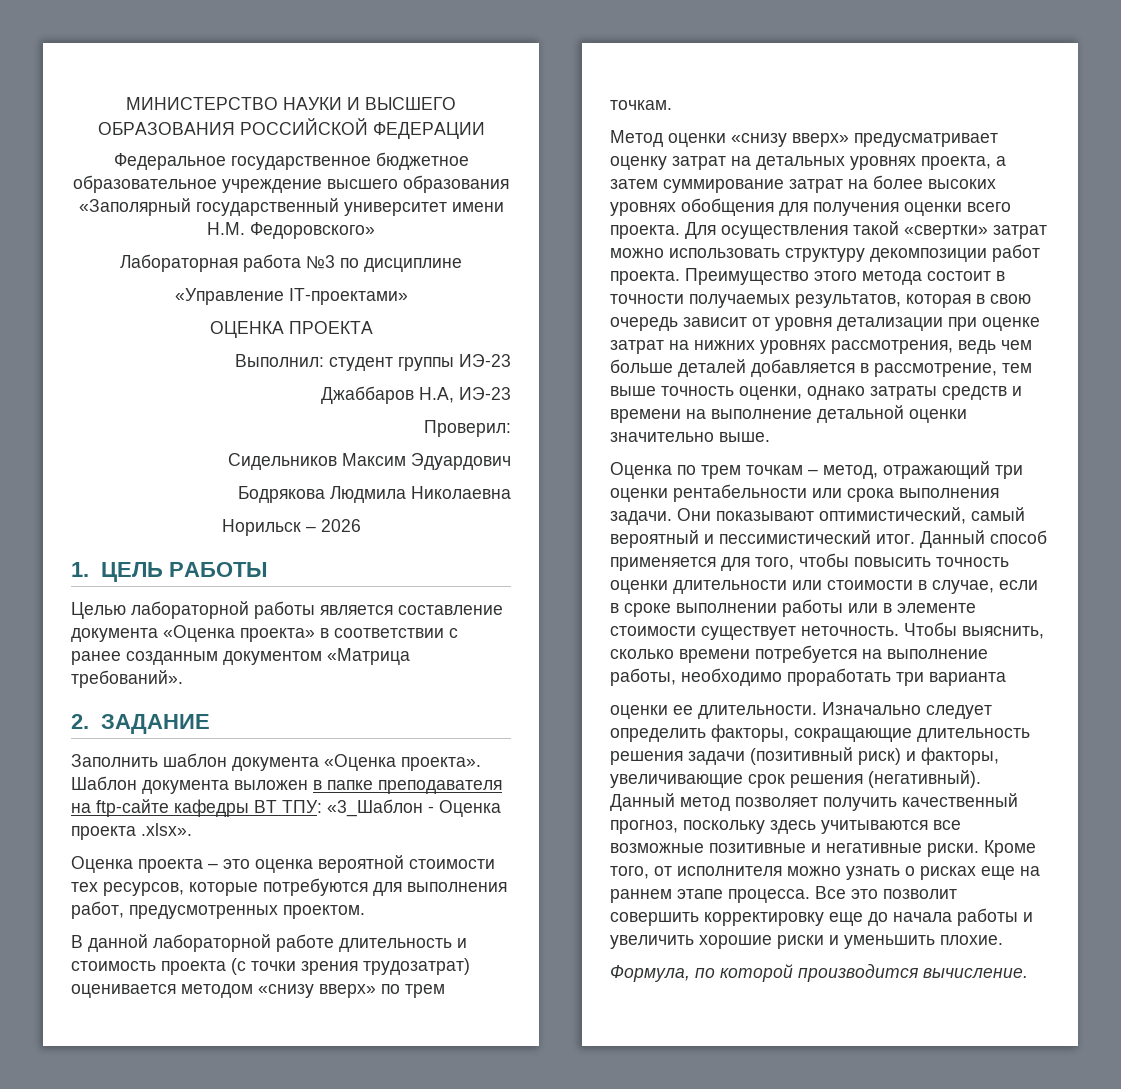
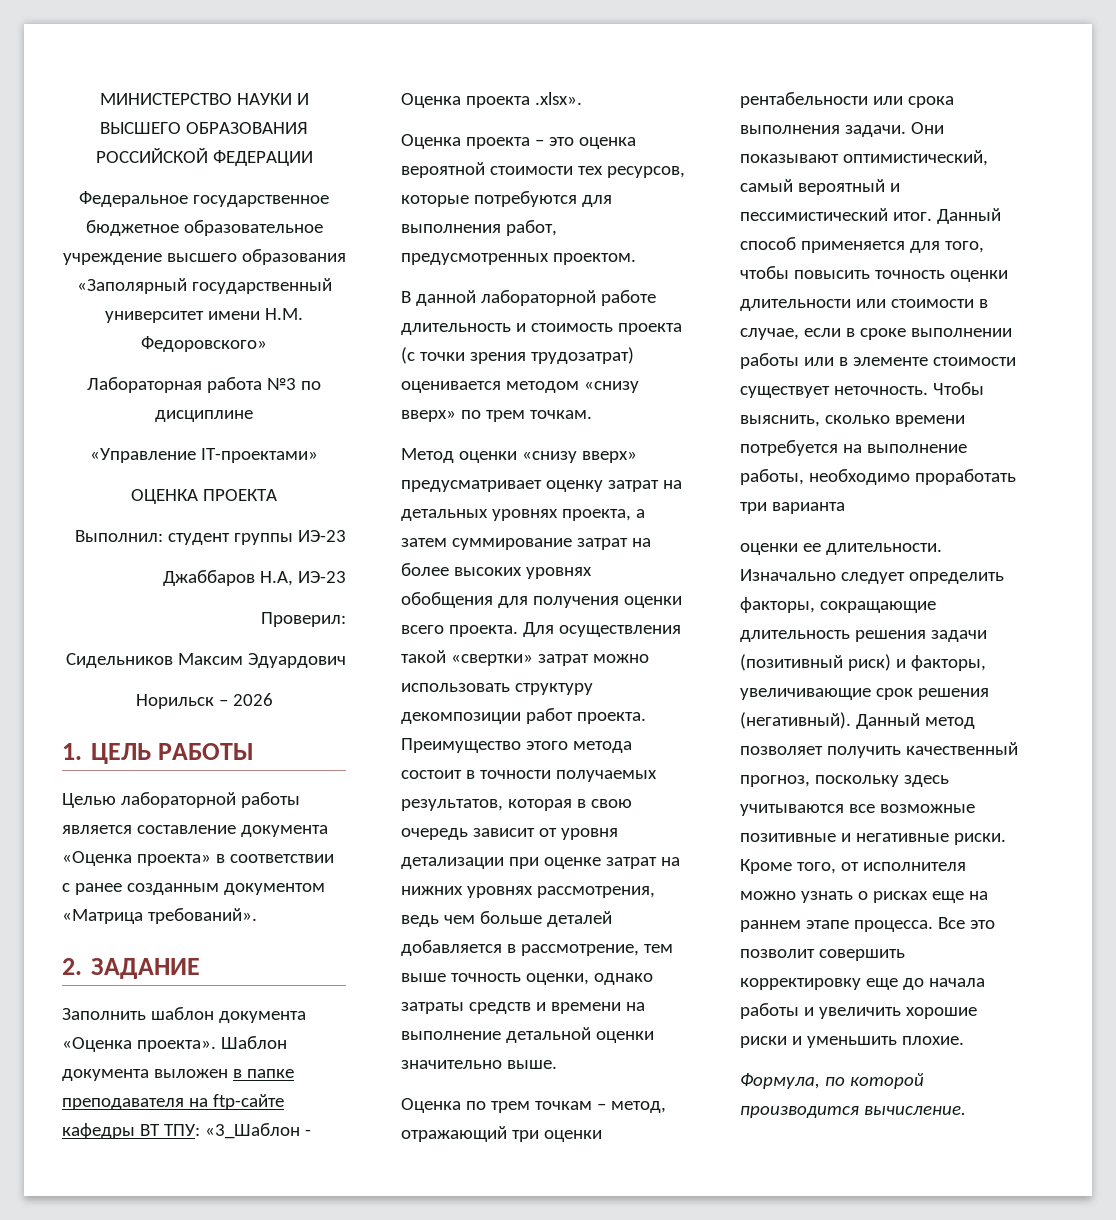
[238,486,511,503] // Бодрякова Людмила Николаевна -> (346, 660) none

